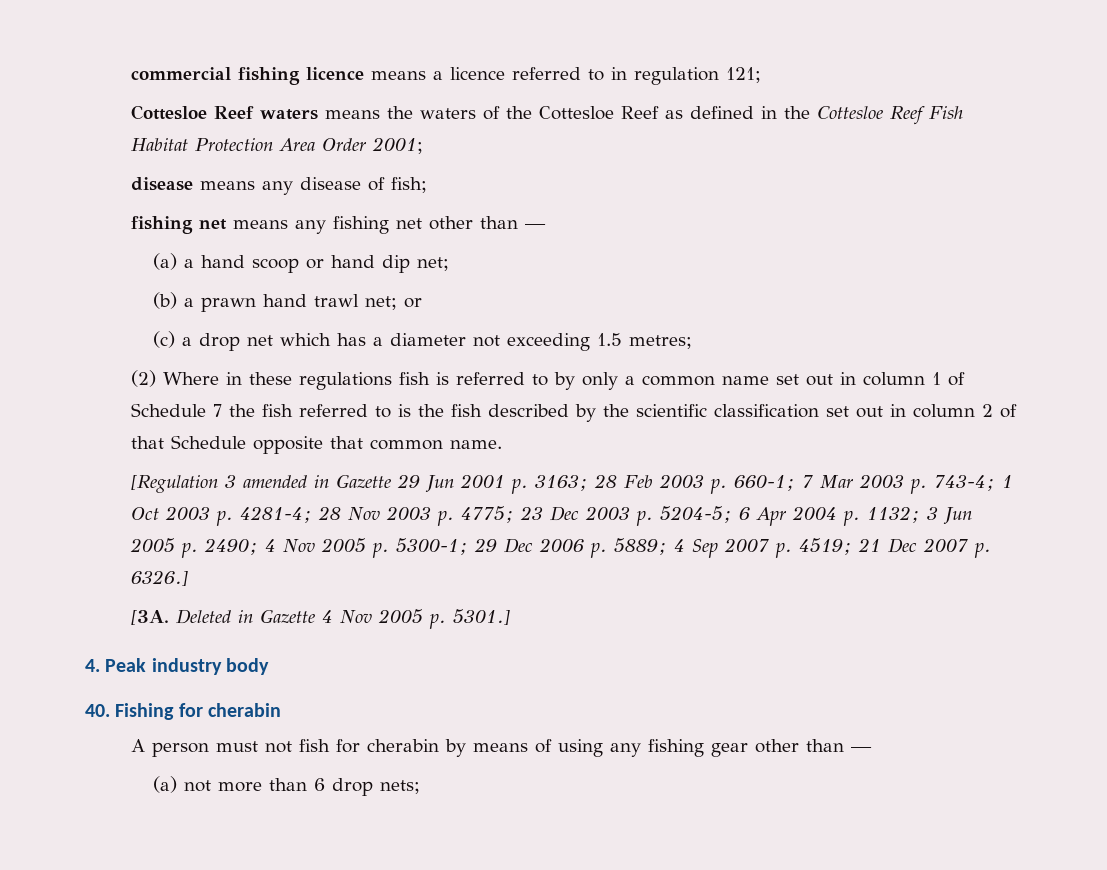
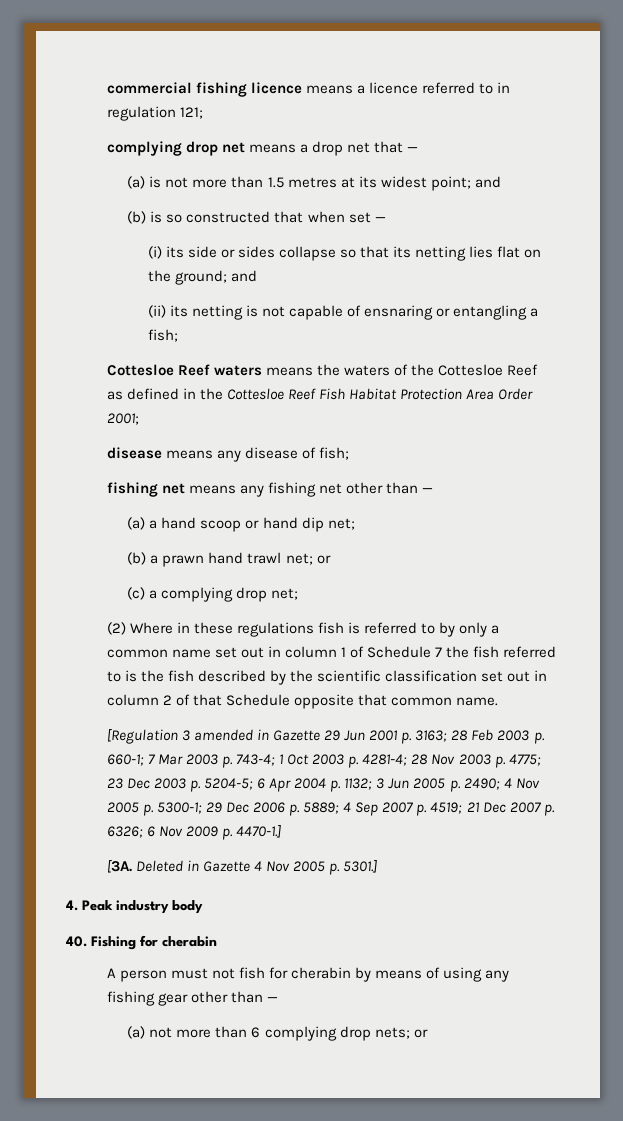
(761, 75) none -> [106,141,419,156] [127,176,501,191] [127,211,386,224] [147,246,542,261] [147,270,257,285] [147,305,539,320] [147,329,178,342] // complying drop net means a drop net that — // (a) is not more than 1.5 metres at its widest point; and // (b) is so constructed that when set — // (i) its side or sides collapse so that its netting lies flat on the ground; and // (ii) its netting is not capable of ensnaring or entangling a fish;
[199,333,693,351] drop net which has a diameter not exceeding 1.5 metres; -> [161,587,299,602] complying drop net;
[130,570,188,586] 6326.] -> [106,825,282,840] 6326; 6 Nov 2009 p. 4470-1.]
(326, 784) none -> [264,1026,337,1041] complying
(421, 787) none -> [413,1029,428,1038] or

